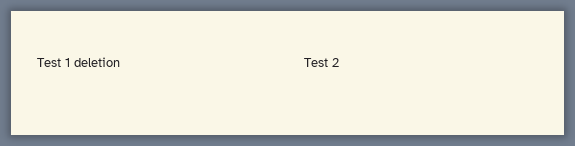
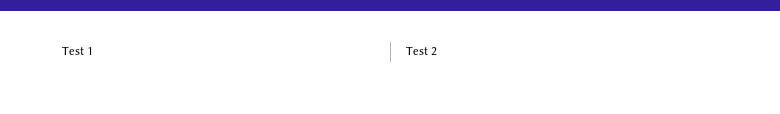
[74,57,120,67] deletion -> (94, 51) none

